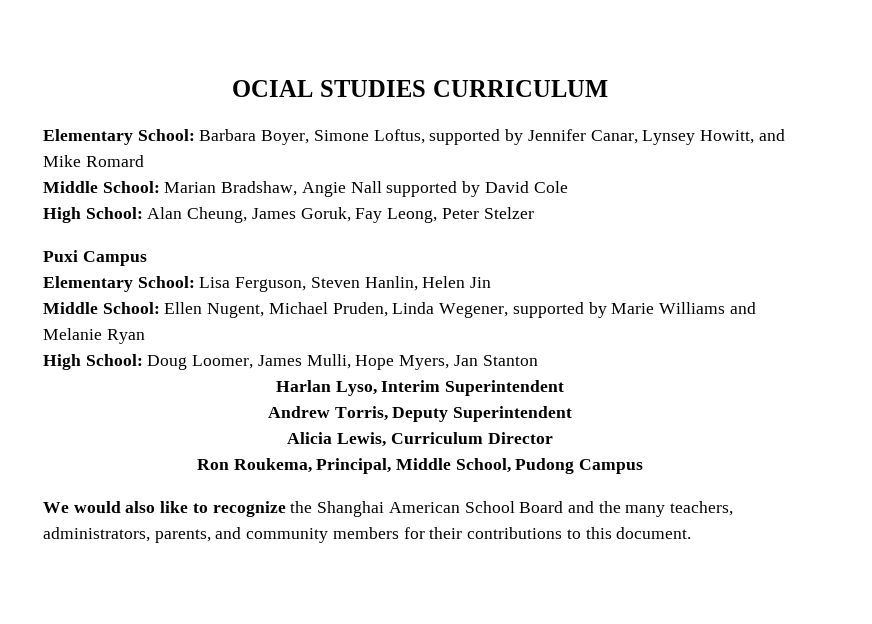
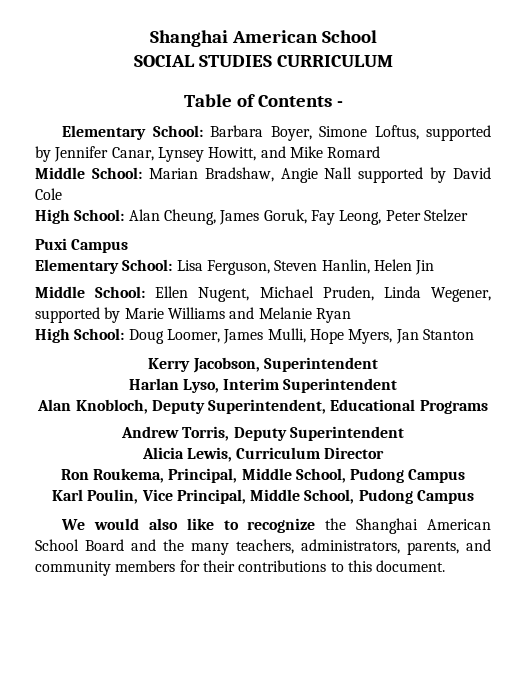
[232,80,608,97] OCIAL STUDIES CURRICULUM -> [149,30,377,47] [133,55,393,67] [183,94,343,107] Shanghai American School // SOCIAL STUDIES CURRICULUM // Table of Contents -
(538, 360) none -> [148,357,378,373] // Kerry Jacobson, Superintendent
(565, 388) none -> [37,399,488,414] // Alan Knobloch, Deputy Superintendent, Educational Programs
(644, 466) none -> [51,489,475,504] // Karl Poulin, Vice Principal, Middle School, Pudong Campus

